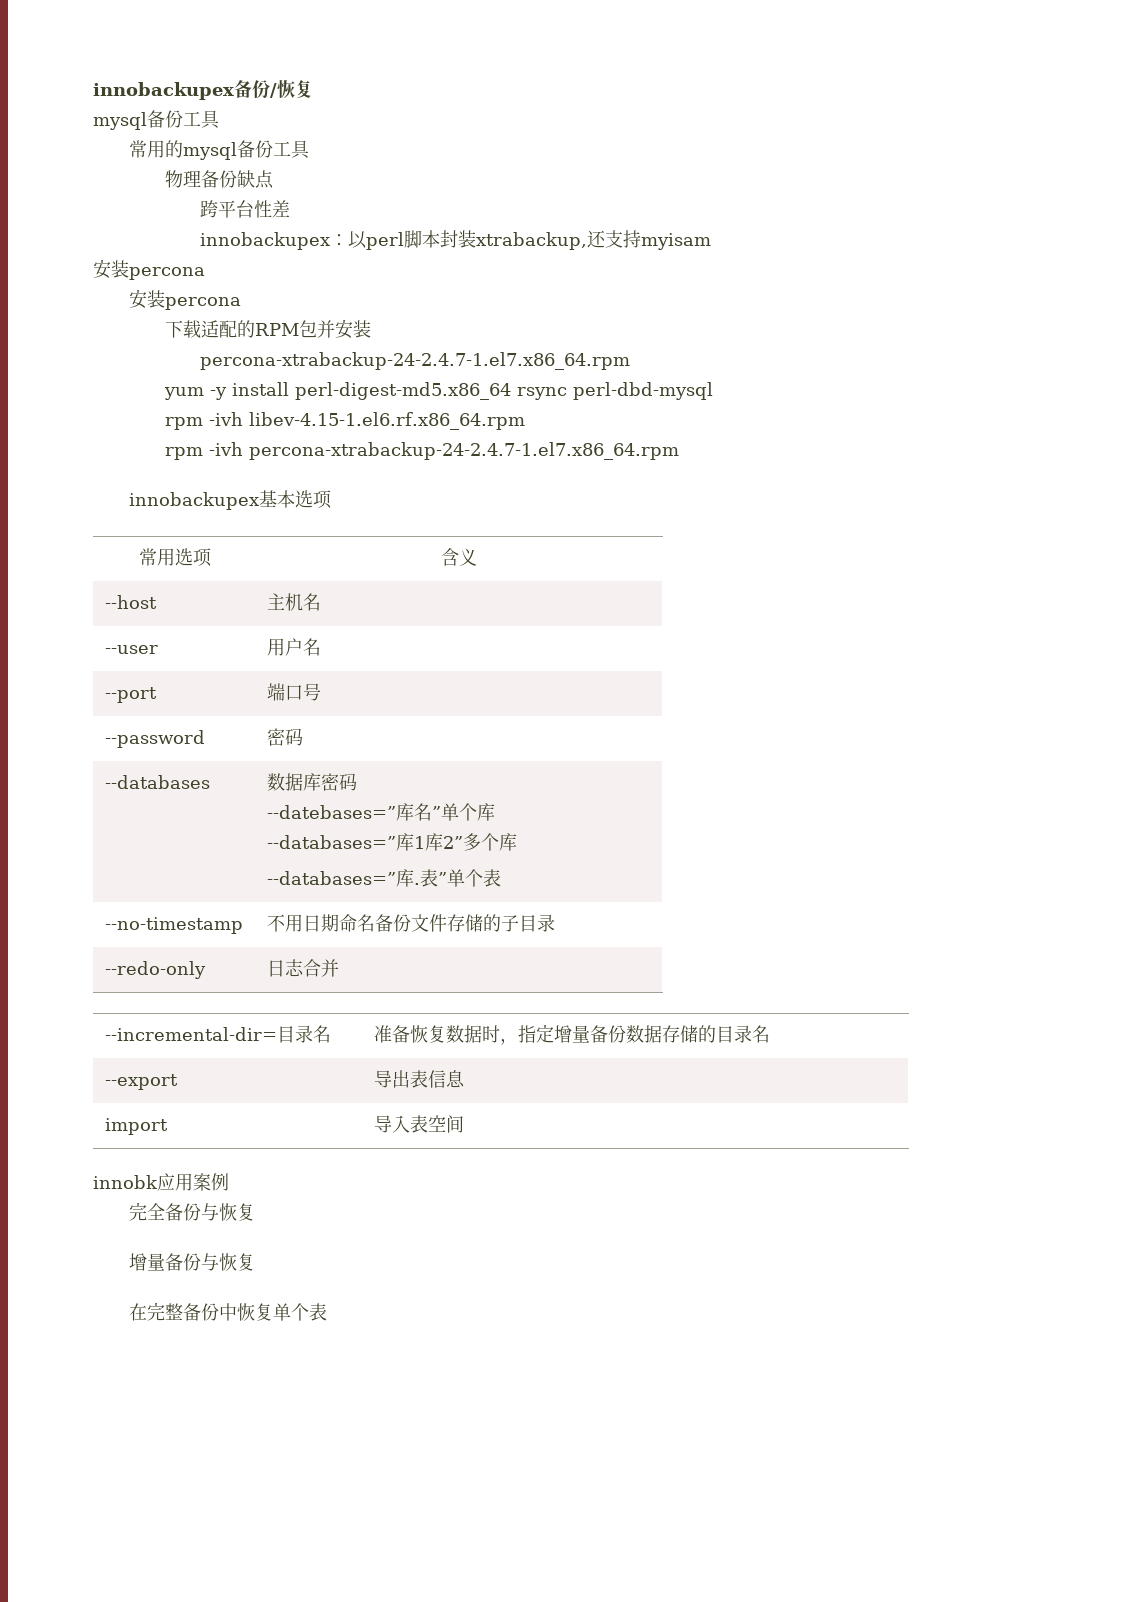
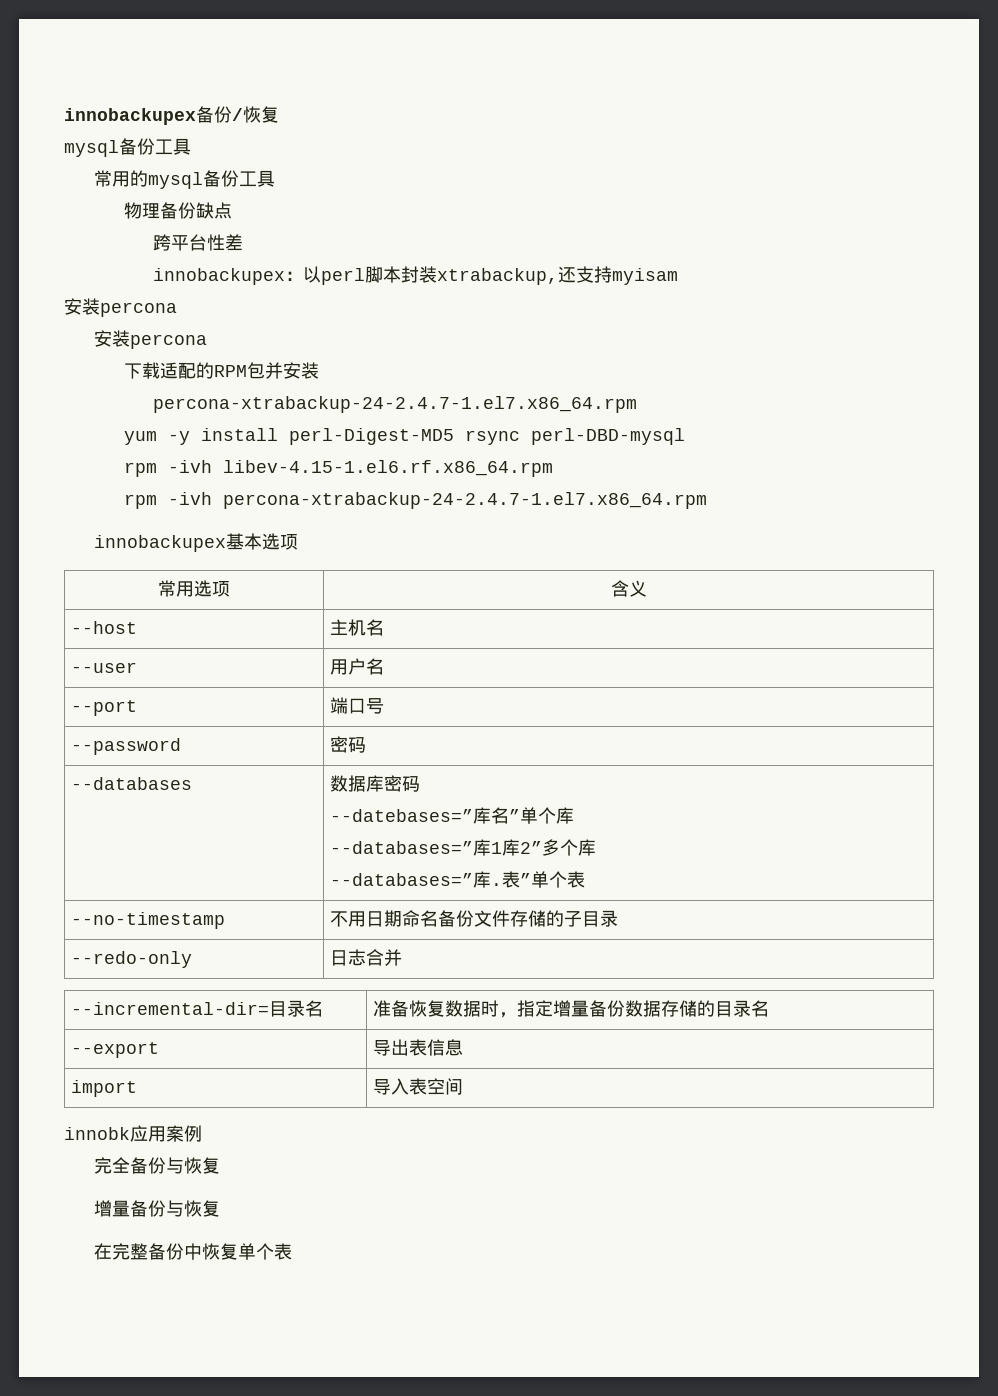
[294,382,713,400] perl-digest-md5.x86_64 rsync perl-dbd-mysql -> [288,428,685,445] perl-Digest-MD5 rsync perl-DBD-mysql

